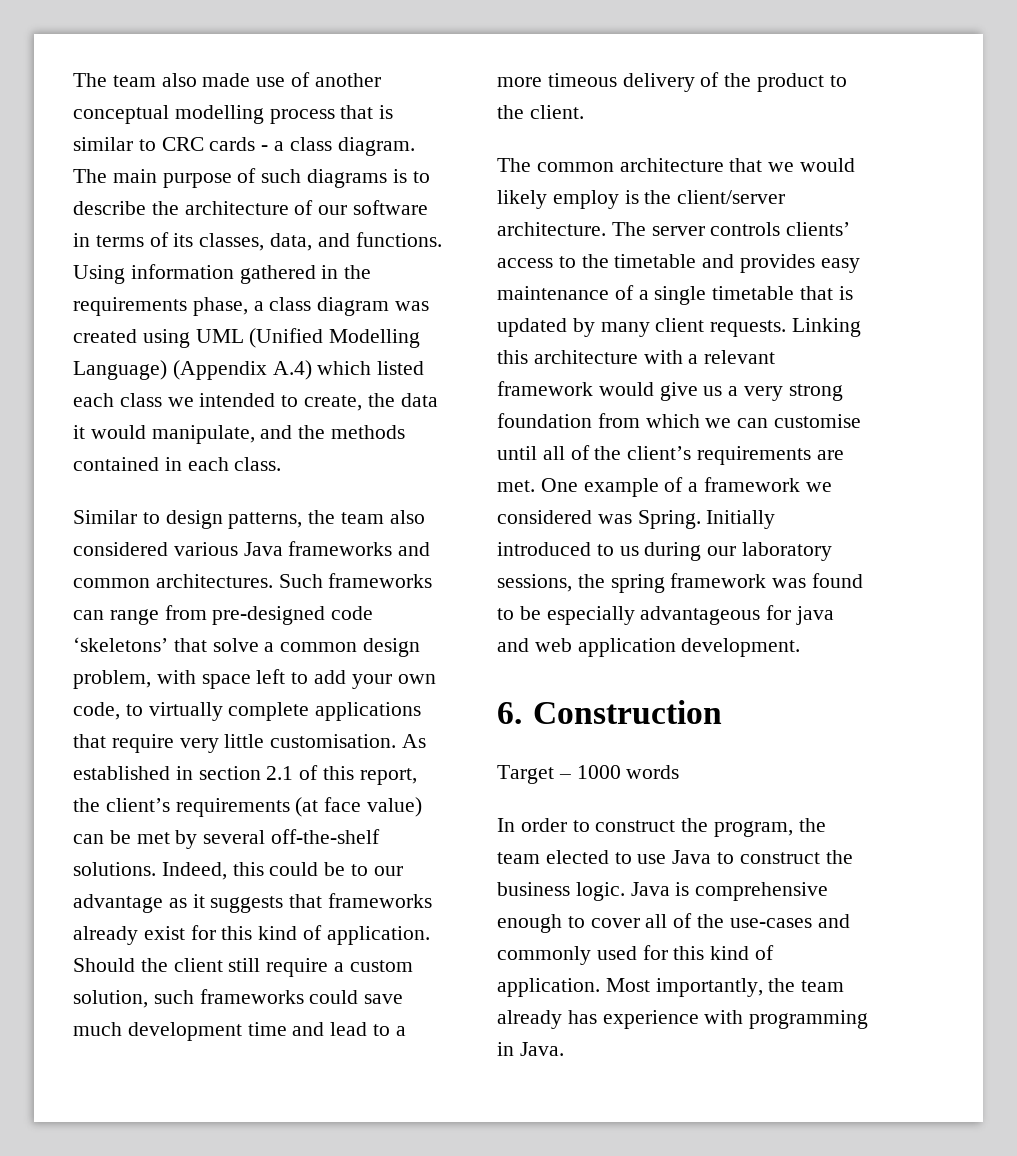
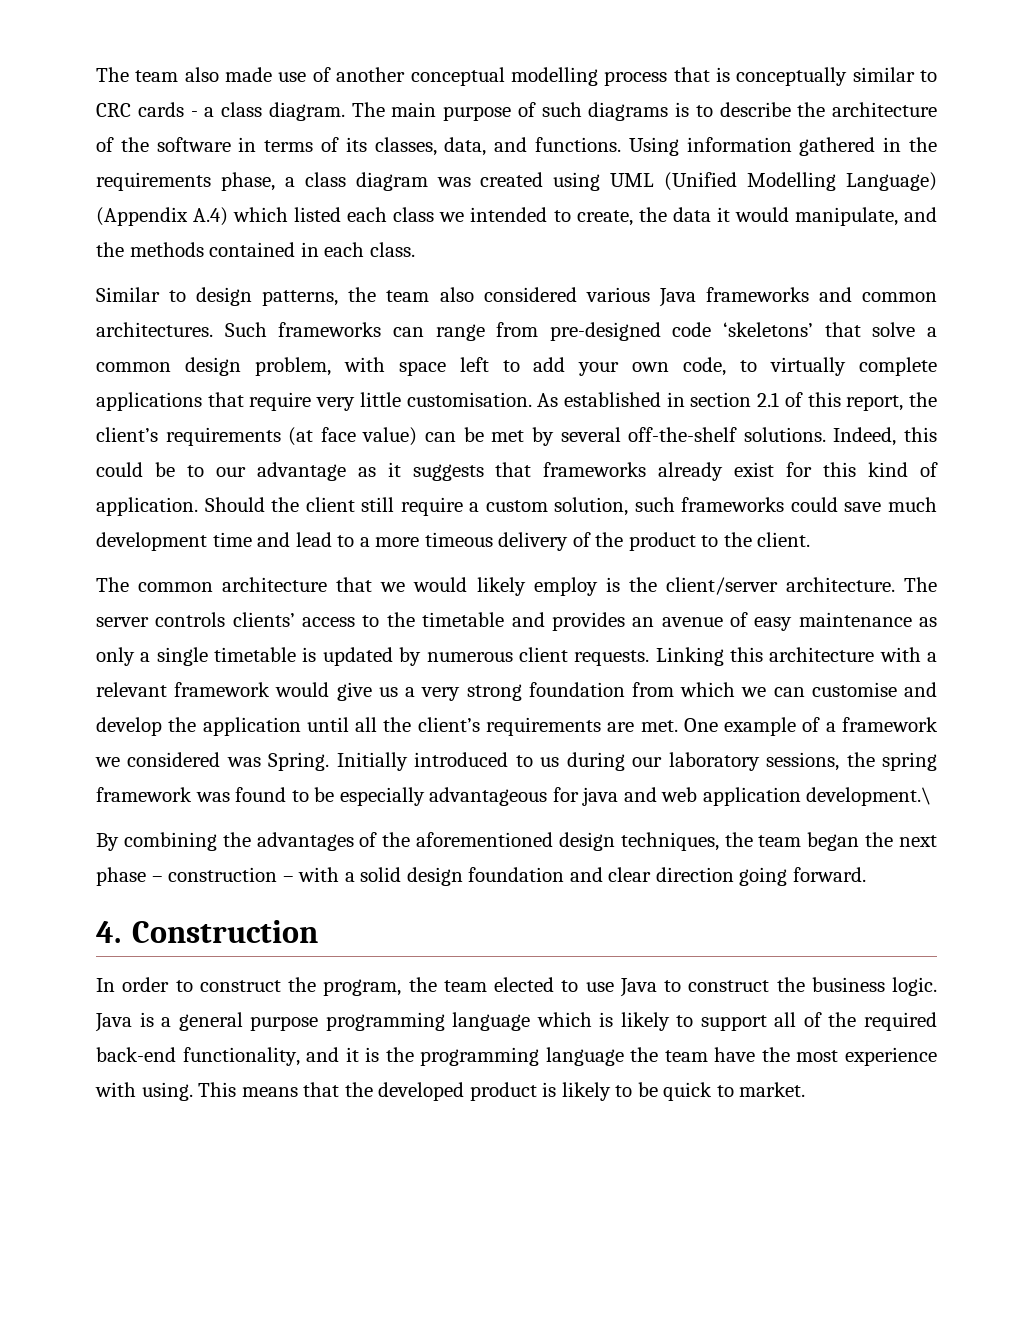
(394, 112) none -> [736,67,848,86] conceptually
[318,205,348,215] our -> [120,137,149,152] the
[820,258,860,273] [497,285,634,300] easy maintenance of -> [632,612,937,631] [96,647,135,666] an avenue of easy maintenance as only
[800,286,834,300] that -> (297, 654) none
[600,322,650,337] many -> [426,652,513,662] numerous
(862, 421) none -> [903,682,937,697] [96,717,301,736] and develop the application
[570,445,590,460] of -> (378, 724) none
[681,638,801,657] [497,700,722,724] [497,765,680,784] development. // 6. Construction // Target – 1000 words -> [806,787,932,806] [96,832,937,851] [96,867,866,886] [96,920,318,943] development.\ // By combining the advantages of the aforementioned design techniques, the team began the next phase – construction – with a solid design foundation and clear direction going forward. // 4. Construction
[695,882,829,901] [497,913,850,933] [497,945,775,965] [497,978,845,997] [497,1010,869,1029] [497,1042,564,1056] comprehensive enough to cover all of the use-cases and commonly used for this kind of application. Most importantly, the team already has experience with programming in Java. -> [161,1012,937,1031] [96,1047,938,1066] [95,1082,806,1101] a general purpose programming language which is likely to support all of the required back-end functionality, and it is the programming language the team have the most experience with using. This means that the developed product is likely to be quick to market.

